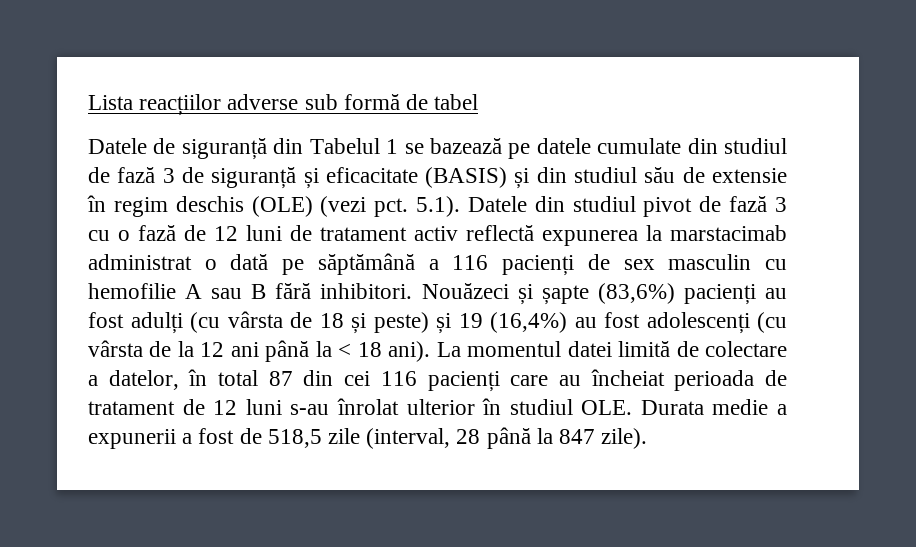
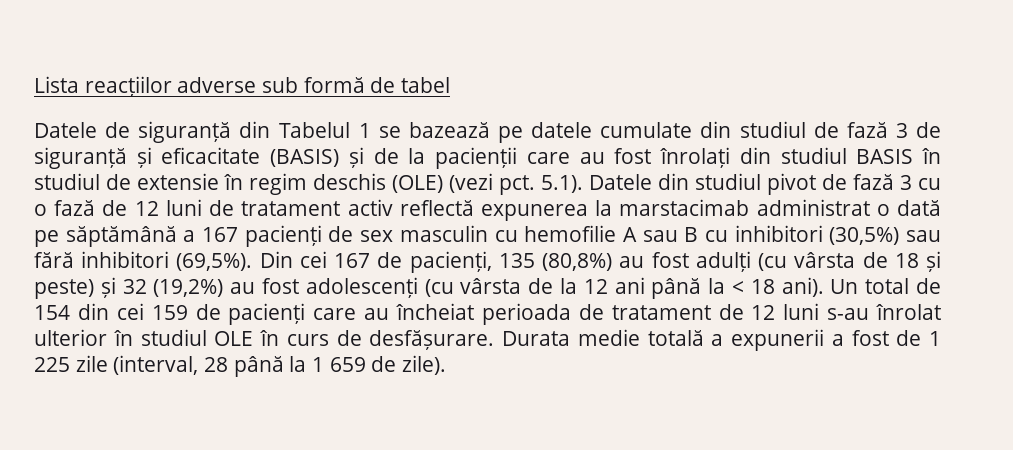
[536,167,676,183] din studiul său -> [373,147,942,169] [34,173,100,190] de la pacienții care au fost înrolați din studiul BASIS în studiul
[452,255,489,270] 116 -> [202,227,239,242] 167
[275,283,756,305] fără inhibitori. Nouăzeci și șapte (83,6%) pacienți -> [704,225,941,245] [34,251,613,273] cu inhibitori (30,5%) sau fără inhibitori (69,5%). Din cei 167 de pacienți, 135 (80,8%)
[458,312,567,333] 19 (16,4%) -> [122,279,224,297] 32 (19,2%)
[436,341,788,357] [88,369,417,390] La momentul datei limită de colectare a datelor, în total 87 din cei 116 -> [830,278,941,294] [34,303,221,320] Un total de 154 din cei 159 de
[581,400,633,415] OLE. -> [214,330,495,350] OLE în curs de desfășurare.
(769, 407) none -> [647,330,704,346] totală
[267,429,322,448] 518,5 -> [929,331,941,346] [34,357,70,372] 1 225
[559,429,596,444] 847 -> [312,356,397,372] 1 659 de

